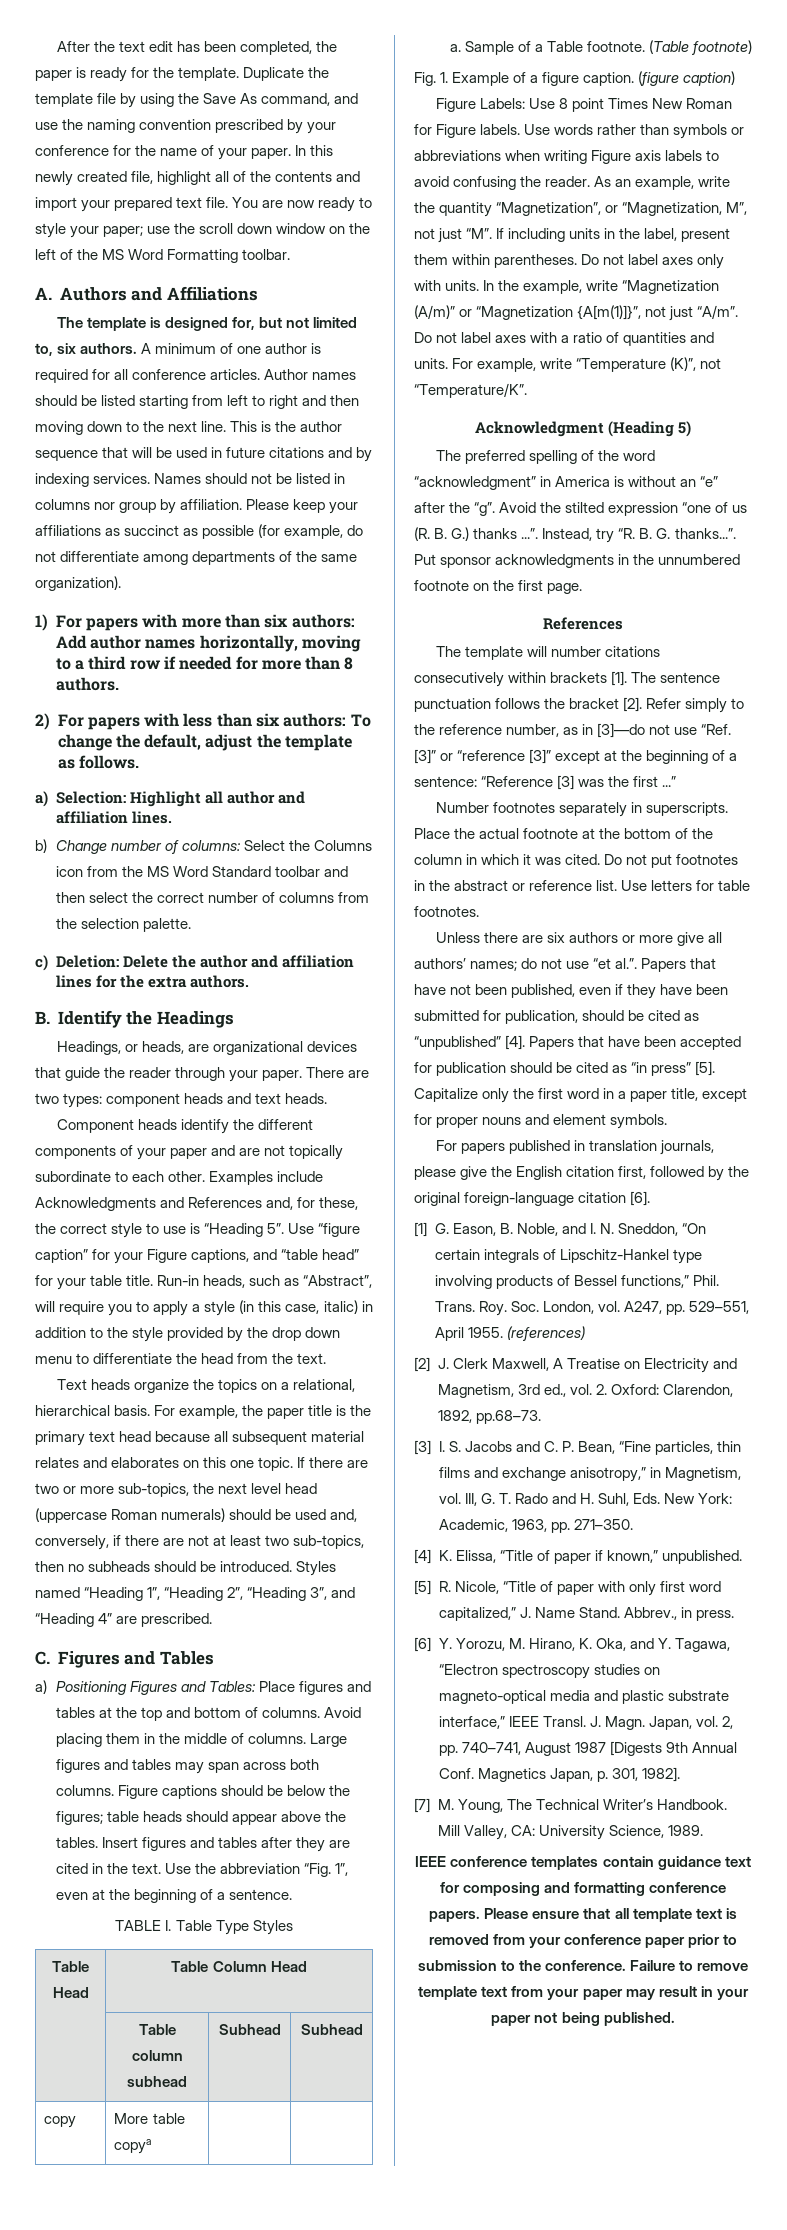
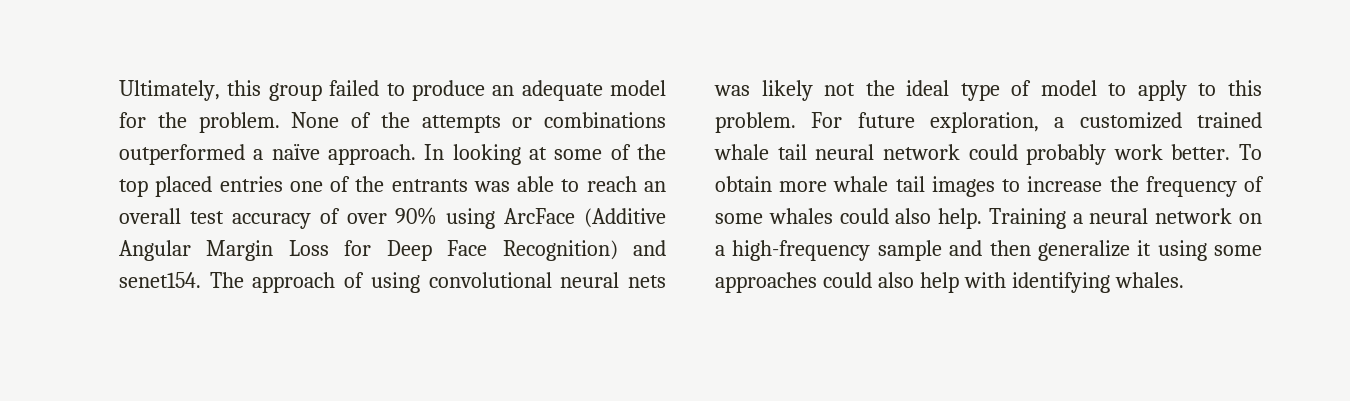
[56,41,338,55] [35,67,330,82] [35,93,359,108] [35,119,337,134] [35,145,334,160] [35,171,361,186] [35,197,373,212] [35,223,371,238] [35,249,291,263] [35,286,258,301] [56,317,358,331] [35,343,322,356] [35,369,357,383] [35,395,360,409] [35,421,343,435] [35,447,373,462] [35,473,346,487] [35,499,359,514] [35,524,364,539] [35,551,358,565] [35,576,121,591] [35,614,355,631] [55,635,361,652] [55,656,354,670] [55,677,119,691] [35,713,371,730] [57,734,353,751] [57,755,139,769] [35,791,305,807] [55,811,172,824] [35,839,372,854] [55,866,348,877] [55,892,369,903] [55,918,191,932] [35,955,354,971] [55,975,249,988] [35,1010,234,1028] [56,1041,358,1055] [35,1067,370,1082] [35,1093,328,1108] [56,1119,313,1134] [35,1145,344,1160] [35,1171,324,1185] [35,1197,359,1211] [35,1223,361,1238] [35,1249,360,1264] [35,1275,373,1290] [35,1300,373,1316] [35,1327,341,1342] [35,1353,327,1364] [56,1379,356,1393] [35,1405,372,1419] [35,1431,365,1446] [35,1457,369,1471] [35,1483,318,1497] [35,1508,358,1523] [35,1535,365,1550] [35,1561,337,1576] [35,1587,356,1601] [35,1613,213,1627] [35,1651,214,1668] [35,1680,371,1695] [55,1707,361,1721] [55,1733,347,1747] [55,1759,319,1774] [55,1785,350,1799] [55,1811,346,1825] [55,1837,350,1852] [55,1863,348,1877] [55,1889,292,1903] [115,1920,293,1935] [52,1961,89,1972] [52,1987,89,1998] [171,1961,307,1972] [138,2024,176,2035] [131,2050,183,2061] [127,2076,187,2087] [218,2024,281,2035] [300,2024,363,2035] [44,2116,77,2128] [114,2113,185,2124] [114,2139,152,2154] [449,40,752,55] [414,71,736,86] [435,98,733,112] [414,124,745,139] [414,150,720,164] [414,176,731,190] [414,202,748,217] [414,228,731,243] [414,254,725,269] [414,280,720,294] [414,305,739,321] [414,332,715,346] [414,357,722,372] [414,383,527,398] [474,421,692,437] [435,450,656,464] [414,476,719,490] [414,502,748,516] [414,527,736,543] [414,554,741,568] [414,580,583,594] [543,617,623,630] [435,646,660,660] [414,671,721,687] [414,697,745,713] [414,723,732,738] [414,749,738,764] [414,775,677,790] [435,802,728,817] [414,828,714,839] [414,854,739,868] [414,880,751,891] [414,906,479,917] [435,932,723,946] [414,958,717,972] [414,984,729,999] [414,1010,700,1024] [414,1035,742,1050] [414,1061,716,1076] [414,1088,748,1103] [414,1114,668,1129] [435,1140,715,1155] [414,1166,750,1181] [414,1191,651,1206] [414,1222,706,1237] [434,1249,702,1264] [434,1275,719,1289] [434,1301,749,1316] [434,1326,585,1341] [414,1357,737,1373] [437,1384,733,1398] [437,1410,541,1424] [414,1440,741,1455] [438,1467,741,1482] [438,1493,732,1506] [438,1519,633,1533] [414,1549,742,1564] [414,1580,721,1596] [438,1607,734,1621] [414,1637,730,1652] [438,1664,660,1679] [438,1690,729,1704] [438,1716,733,1730] [438,1741,737,1756] [438,1767,680,1782] [414,1798,727,1813] [437,1825,703,1840] [415,1856,751,1870] [439,1882,727,1896] [429,1908,737,1922] [428,1934,738,1948] [417,1960,749,1971] [418,1986,749,2000] [491,2012,675,2026] After the text edit has been completed, the paper is ready for the template. Duplicate the template file by using the Save As command, and use the naming convention prescribed by your conference for the name of your paper. In this newly created file, highlight all of the contents and import your prepared text file. You are now ready to style your paper; use the scroll down window on the left of the MS Word Formatting toolbar. // A. Authors and Affiliations // The template is designed for, but not limited to, six authors. A minimum of one author is required for all conference articles. Author names should be listed starting from left to right and then moving down to the next line. This is the author sequence that will be used in future citations and by indexing services. Names should not be listed in columns nor group by affiliation. Please keep your affiliations as succinct as possible (for example, do not differentiate among departments of the same organization). // 1) For papers with more than six authors: Add author names horizontally, moving to a third row if needed for more than 8 authors. // 2) For papers with less than six authors: To change the default, adjust the template as follows. // a) Selection: Highlight all author and affiliation lines. // b) Change number of columns: Select the Columns icon from the MS Word Standard toolbar and then select the correct number of columns from the selection palette. // c) Deletion: Delete the author and affiliation lines for the extra authors. // B. Identify the Headings // Headings, or heads, are organizational devices that guide the reader through your paper. There are two types: component heads and text heads. // Component heads identify the different components of your paper and are not topically subordinate to each other. Examples include Acknowledgments and References and, for these, the correct style to use is “Heading 5”. Use “figure caption” for your Figure captions, and “table head” for your table title. Run-in heads, such as “Abstract”, will require you to apply a style (in this case, italic) in addition to the style provided by the drop down menu to differentiate the head from the text. // Text heads organize the topics on a relational, hierarchical basis. For example, the paper title is the primary text head because all subsequent material relates and elaborates on this one topic. If there are two or more sub-topics, the next level head (uppercase Roman numerals) should be used and, conversely, if there are not at least two sub-topics, then no subheads should be introduced. Styles named “Heading 1”, “Heading 2”, “Heading 3”, and “Heading 4” are prescribed. // C. Figures and Tables // a) Positioning Figures and Tables: Place figures and tables at the top and bottom of columns. Avoid placing them in the middle of columns. Large figures and tables may span across both columns. Figure captions should be below the figures; table heads should appear above the tables. Insert figures and tables after they are cited in the text. Use the abbreviation “Fig. 1”, even at the beginning of a sentence. // TABLE I. Table Type Styles // Table Head | Table Column Head // | Table column subhead | Subhead | Subhead // copy | More table copya | | // a. Sample of a Table footnote. (Table footnote) // Fig. 1. Example of a figure caption. (figure caption) // Figure Labels: Use 8 point Times New Roman for Figure labels. Use words rather than symbols or abbreviations when writing Figure axis labels to avoid confusing the reader. As an example, write the quantity “Magnetization”, or “Magnetization, M”, not just “M”. If including units in the label, present them within parentheses. Do not label axes only with units. In the example, write “Magnetization (A/m)” or “Magnetization {A[m(1)]}”, not just “A/m”. Do not label axes with a ratio of quantities and units. For example, write “Temperature (K)”, not “Temperature/K”. // Acknowledgment (Heading 5) // The preferred spelling of the word “acknowledgment” in America is without an “e” after the “g”. Avoid the stilted expression “one of us (R. B. G.) thanks ...”. Instead, try “R. B. G. thanks...”. Put sponsor acknowledgments in the unnumbered footnote on the first page. // References // The template will number citations consecutively within brackets [1]. The sentence punctuation follows the bracket [2]. Refer simply to the reference number, as in [3]—do not use “Ref. [3]” or “reference [3]” except at the beginning of a sentence: “Reference [3] was the first ...” // Number footnotes separately in superscripts. Place the actual footnote at the bottom of the column in which it was cited. Do not put footnotes in the abstract or reference list. Use letters for table footnotes. // Unless there are six authors or more give all authors’ names; do not use “et al.”. Papers that have not been published, even if they have been submitted for publication, should be cited as “unpublished” [4]. Papers that have been accepted for publication should be cited as “in press” [5]. Capitalize only the first word in a paper title, except for proper nouns and element symbols. // For papers published in translation journals, please give the English citation first, followed by the original foreign-language citation [6]. // [1] G. Eason, B. Noble, and I. N. Sneddon, “On certain integrals of Lipschitz-Hankel type involving products of Bessel functions,” Phil. Trans. Roy. Soc. London, vol. A247, pp. 529–551, April 1955. (references) // [2] J. Clerk Maxwell, A Treatise on Electricity and Magnetism, 3rd ed., vol. 2. Oxford: Clarendon, 1892, pp.68–73. // [3] I. S. Jacobs and C. P. Bean, “Fine particles, thin films and exchange anisotropy,” in Magnetism, vol. III, G. T. Rado and H. Suhl, Eds. New York: Academic, 1963, pp. 271–350. // [4] K. Elissa, “Title of paper if known,” unpublished. // [5] R. Nicole, “Title of paper with only first word capitalized,” J. Name Stand. Abbrev., in press. // [6] Y. Yorozu, M. Hirano, K. Oka, and Y. Tagawa, “Electron spectroscopy studies on magneto-optical media and plastic substrate interface,” IEEE Transl. J. Magn. Japan, vol. 2, pp. 740–741, August 1987 [Digests 9th Annual Conf. Magnetics Japan, p. 301, 1982]. // [7] M. Young, The Technical Writer’s Handbook. Mill Valley, CA: University Science, 1989. // IEEE conference templates contain guidance text for composing and formatting conference papers. Please ensure that all template text is removed from your conference paper prior to submission to the conference. Failure to remove template text from your paper may result in your paper not being published. -> [119,80,666,101] [119,112,666,133] [119,144,666,165] [119,176,666,197] [119,207,666,229] [119,240,667,261] [119,272,666,293] [714,80,1262,101] [715,112,1262,133] [714,144,1262,165] [715,176,1264,197] [715,208,1262,229] [715,240,1262,261] [715,272,1184,293] Ultimately, this group failed to produce an adequate model for the problem. None of the attempts or combinations outperformed a naïve approach. In looking at some of the top placed entries one of the entrants was able to reach an overall test accuracy of over 90% using ArcFace (Additive Angular Margin Loss for Deep Face Recognition) and senet154. The approach of using convolutional neural nets was likely not the ideal type of model to apply to this problem. For future exploration, a customized trained whale tail neural network could probably work better. To obtain more whale tail images to increase the frequency of some whales could also help. Training a neural network on a high-frequency sample and then generalize it using some approaches could also help with identifying whales.

